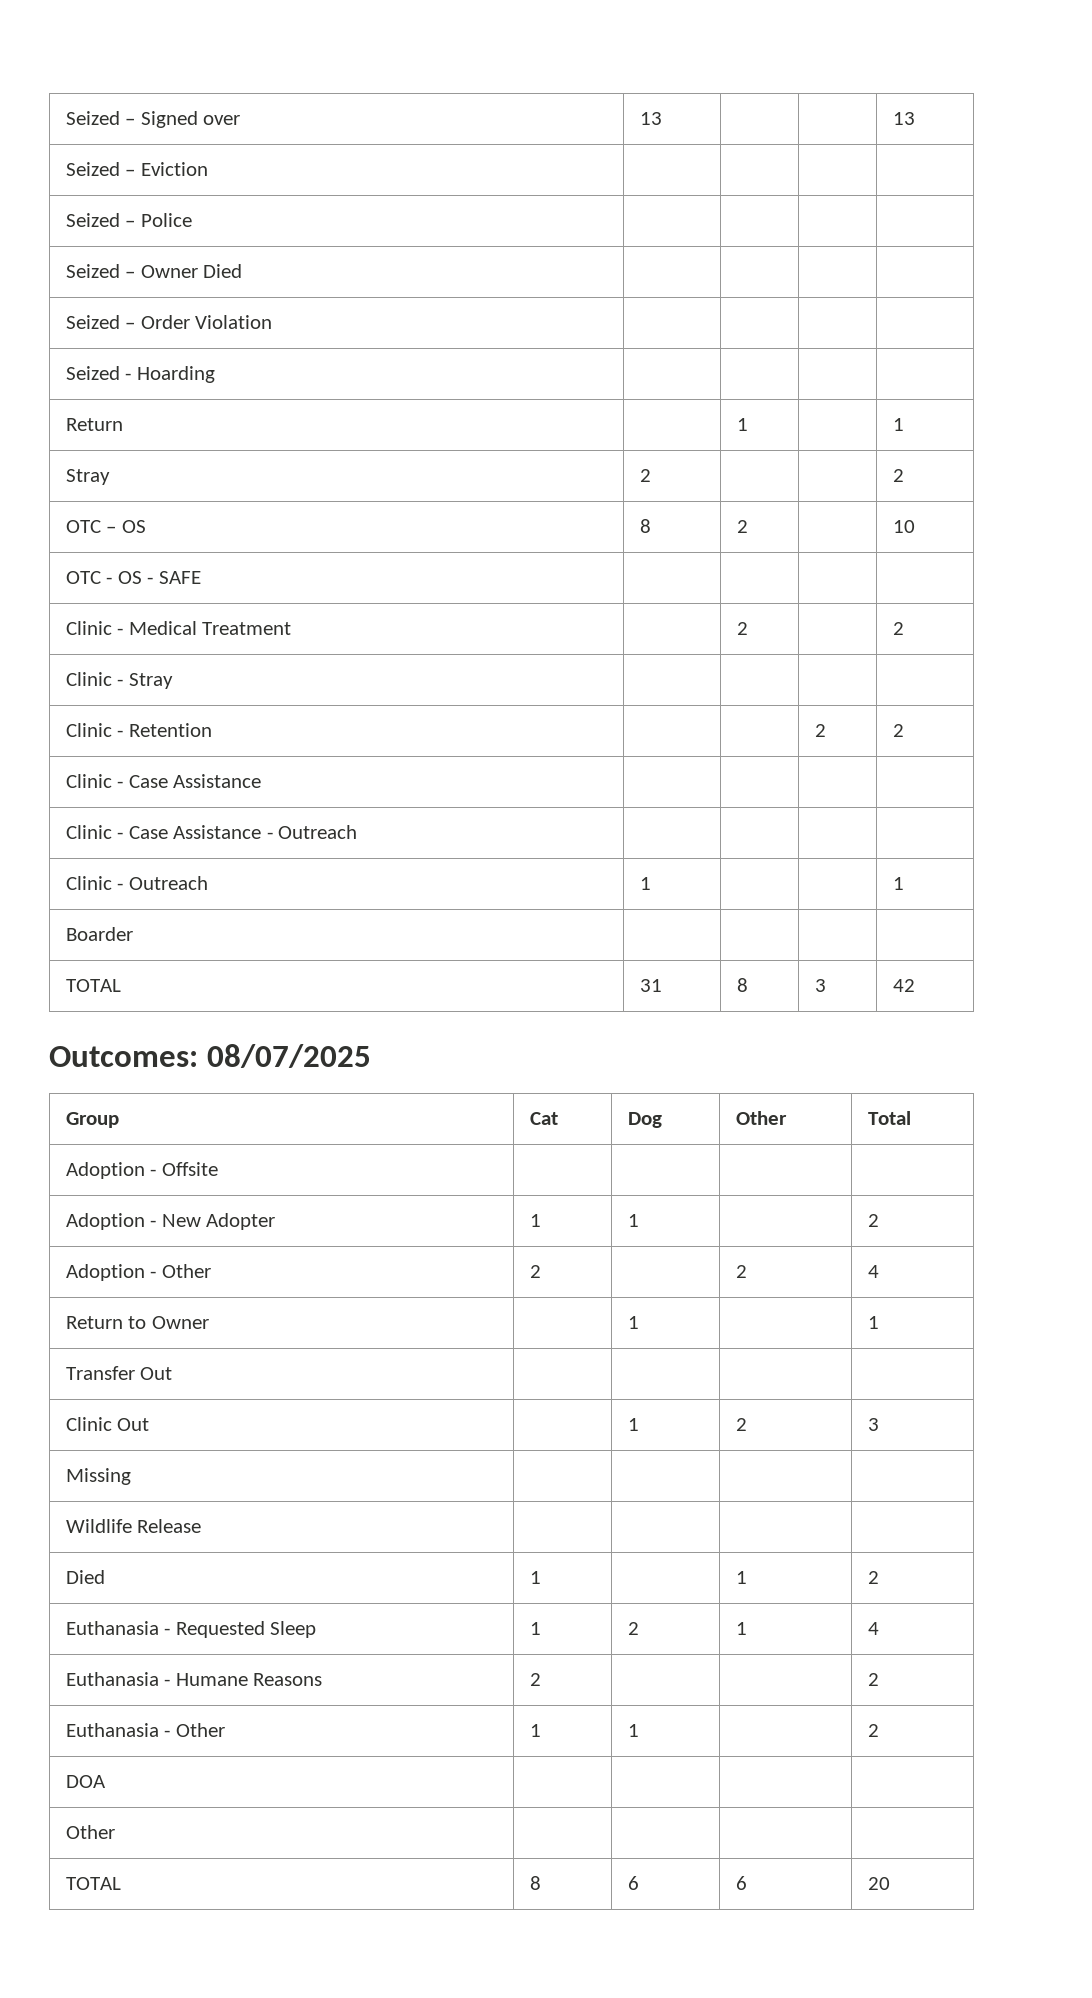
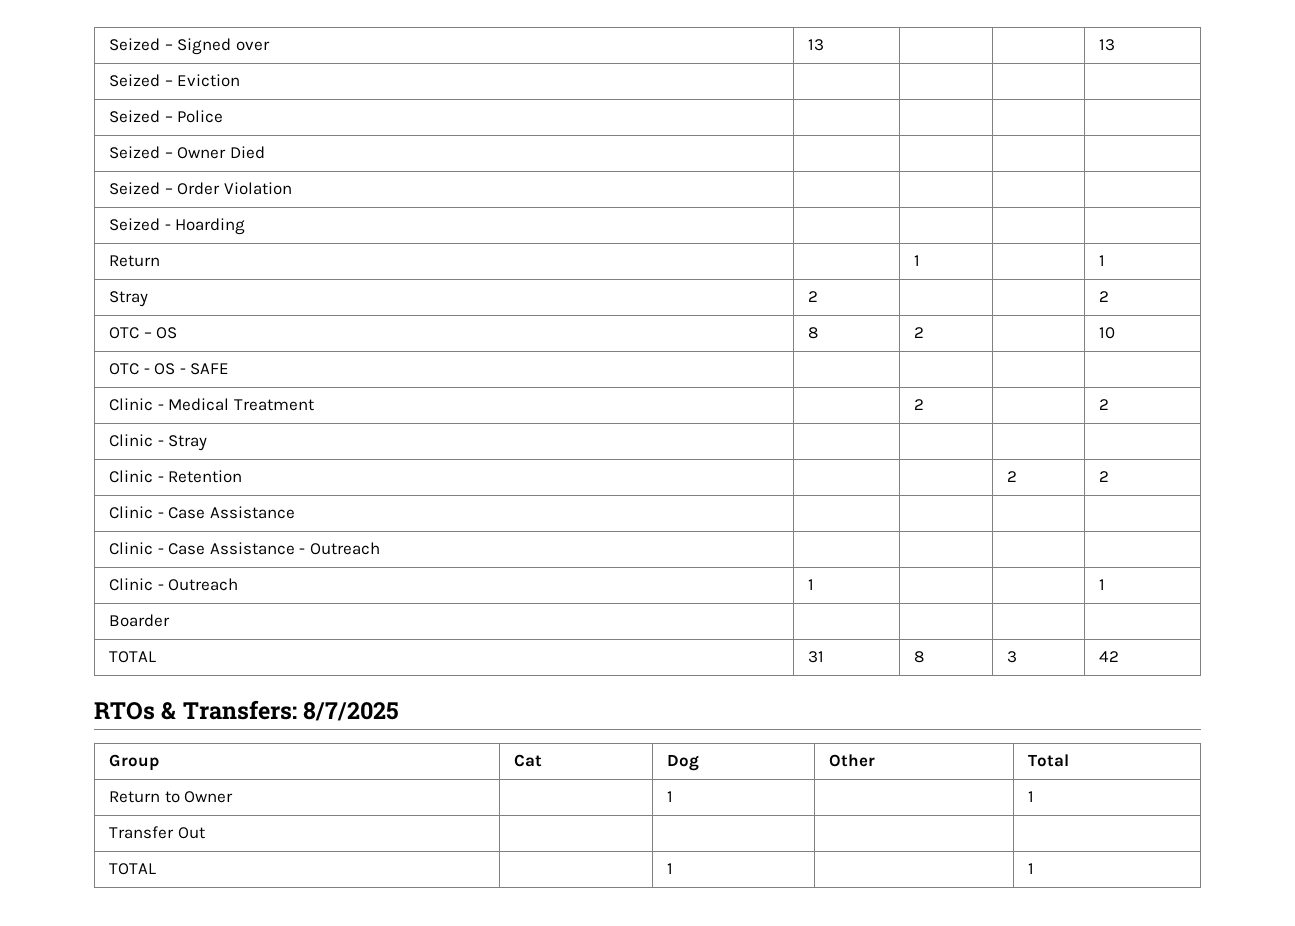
[49,1044,371,1068] Outcomes: 08/07/2025 -> [94,700,400,721] RTOs & Transfers: 8/7/2025
[65,1162,218,1179] [65,1213,276,1230] [529,1214,541,1227] [627,1214,639,1227] [867,1214,879,1227] [65,1264,211,1281] [529,1265,541,1278] [735,1265,747,1278] [867,1265,879,1278] // Adoption - Offsite | | | | // Adoption - New Adopter | 1 | 1 | | 2 // Adoption - Other | 2 | | 2 | 4 -> (1069, 760) none
[65,1417,150,1431] [627,1418,639,1431] [735,1418,747,1431] [867,1418,879,1431] [65,1468,131,1485] [65,1519,202,1533] [65,1570,105,1584] [529,1571,541,1584] [735,1571,747,1584] [867,1571,879,1584] [65,1621,317,1638] [529,1622,541,1635] [627,1622,639,1635] [735,1622,747,1635] [867,1622,879,1635] [65,1672,323,1686] [529,1673,541,1686] [867,1673,879,1686] [65,1723,225,1737] [529,1724,541,1737] [627,1724,639,1737] [867,1724,879,1737] [65,1775,106,1788] [65,1825,115,1839] [65,1877,121,1890] [529,1876,541,1890] [627,1876,639,1890] [735,1876,747,1890] [867,1877,890,1890] Clinic Out | | 1 | 2 | 3 // Missing | | | | // Wildlife Release | | | | // Died | 1 | | 1 | 2 // Euthanasia - Requested Sleep | 1 | 2 | 1 | 4 // Euthanasia - Humane Reasons | 2 | | | 2 // Euthanasia - Other | 1 | 1 | | 2 // DOA | | | | // Other | | | | // TOTAL | 8 | 6 | 6 | 20 -> [108,863,156,875] [666,863,673,874] [1027,863,1034,874] TOTAL | | 1 | | 1

